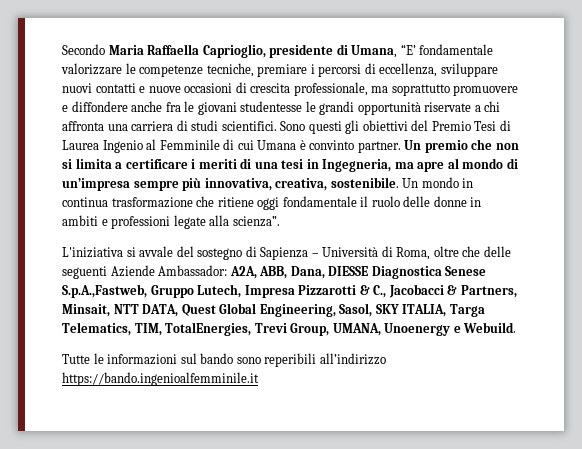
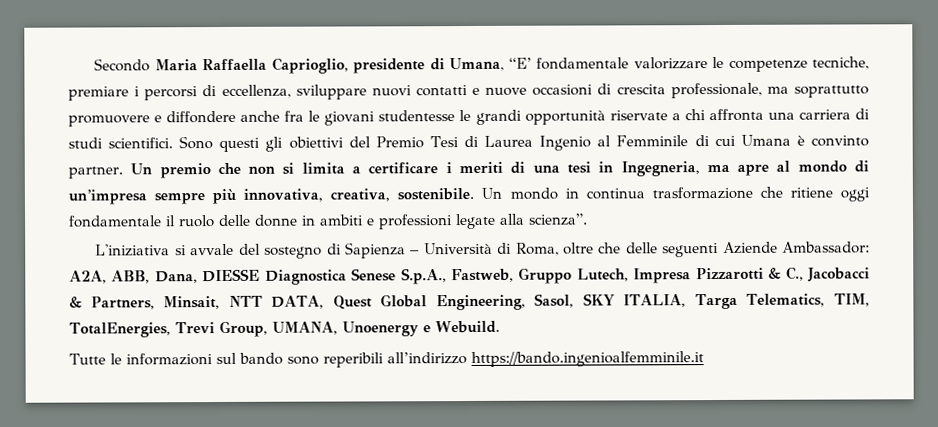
[62,284,147,298] S.p.A.,Fastweb, -> [400,268,514,285] S.p.A., Fastweb,

